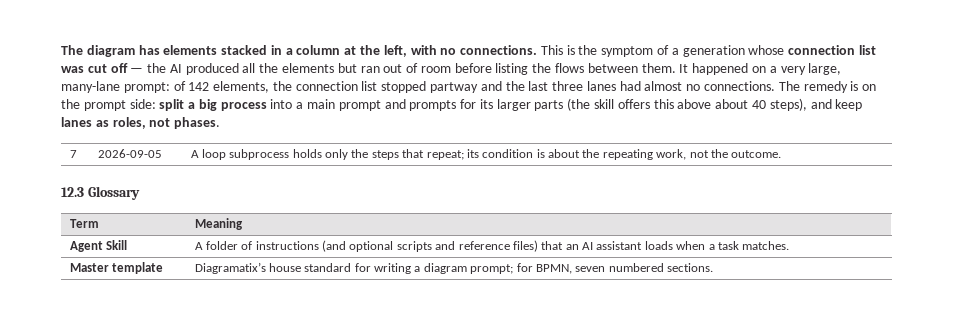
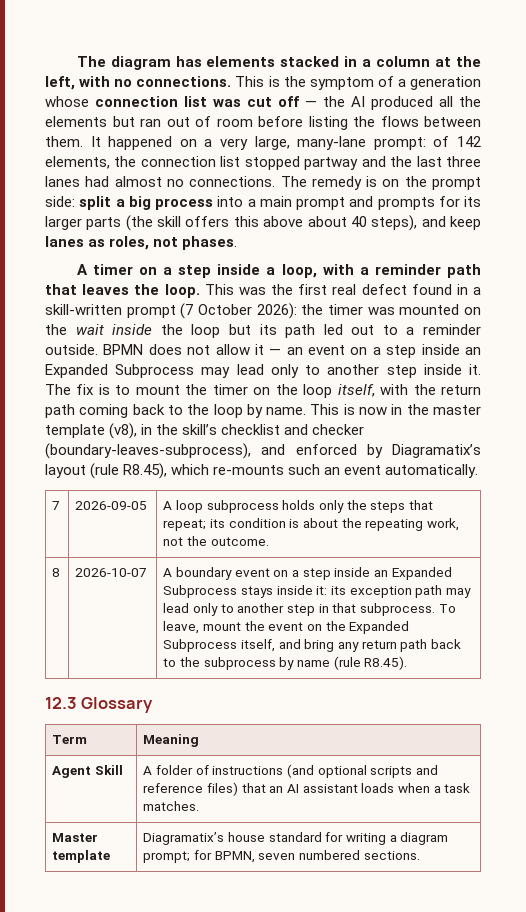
(221, 123) none -> [76,264,482,278] [45,284,482,298] [45,303,482,319] [45,324,481,338] [45,344,481,358] [45,364,482,378] [45,384,481,398] [45,404,482,418] [45,423,365,439] [45,443,481,459] [45,463,479,479] // A timer on a step inside a loop, with a reminder path that leaves the loop. This was the first real defect found in a skill-written prompt (7 October 2026): the timer was mounted on the wait inside the loop but its path led out to a reminder outside. BPMN does not allow it — an event on a step inside an Expanded Subprocess may lead only to another step inside it. The fix is to mount the timer on the loop itself, with the return path coming back to the loop by name. This is now in the master template (v8), in the skill’s checklist and checker (boundary-leaves-subprocess), and enforced by Diagramatix’s layout (rule R8.45), which re-mounts such an event automatically.
(782, 154) none -> [52,568,61,577] [75,568,148,577] [163,567,452,580] [163,585,471,598] [163,603,456,616] [163,621,410,634] [163,639,461,652] [163,656,408,670] // 8 | 2026-10-07 | A boundary event on a step inside an Expanded Subprocess stays inside it: its exception path may lead only to another step in that subprocess. To leave, mount the event on the Expanded Subprocess itself, and bring any return path back to the subprocess by name (rule R8.45).

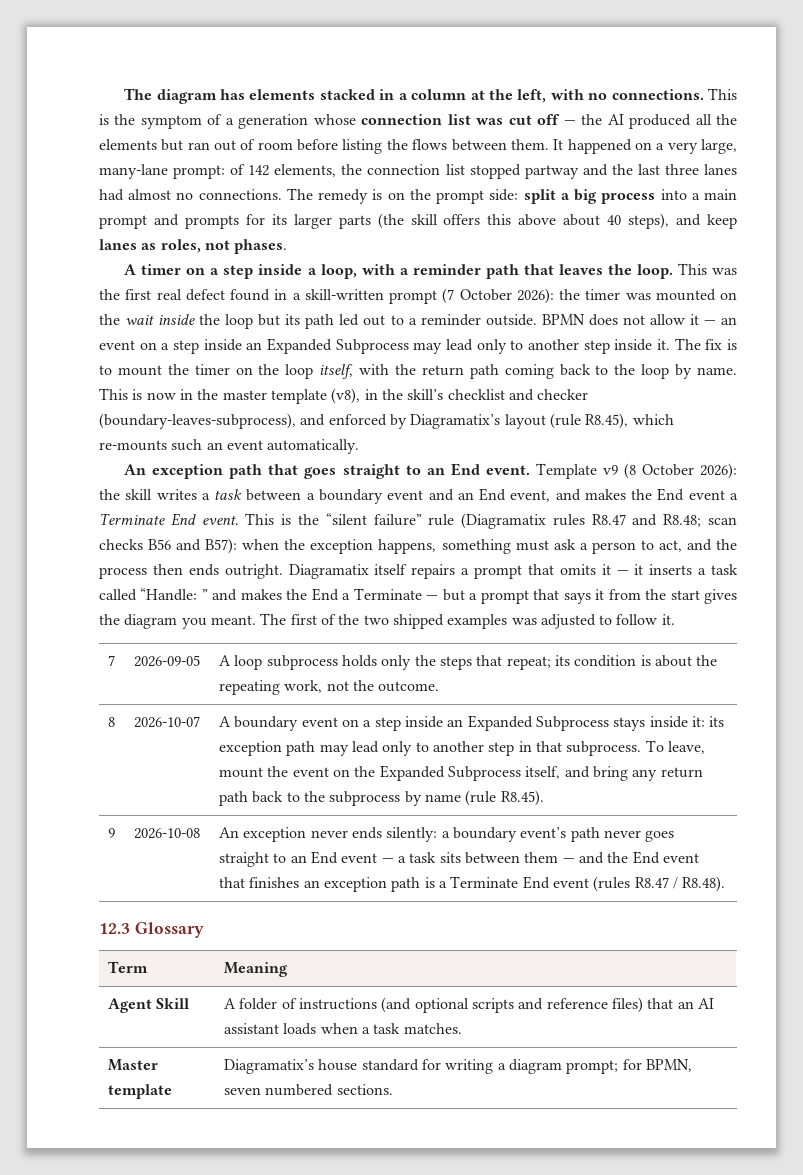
(479, 471) none -> [124,463,737,479] [99,488,739,504] [99,513,738,529] [99,538,737,554] [99,564,738,579] [99,588,737,604] [99,613,675,629] // An exception path that goes straight to an End event. Template v9 (8 October 2026): the skill writes a task between a boundary event and an End event, and makes the End event a Terminate End event. This is the “silent failure” rule (Diagramatix rules R8.47 and R8.48; scan checks B56 and B57): when the exception happens, something must ask a person to act, and the process then ends outright. Diagramatix itself repairs a prompt that omits it — it inserts a task called “Handle: ” and makes the End a Terminate — but a prompt that says it from the start gives the diagram you meant. The first of the two shipped examples was adjusted to follow it.
(408, 663) none -> [108,828,116,838] [134,828,201,839] [219,827,675,842] [219,851,699,867] [219,876,726,892] // 9 | 2026-10-08 | An exception never ends silently: a boundary event’s path never goes straight to an End event — a task sits between them — and the End event that finishes an exception path is a Terminate End event (rules R8.47 / R8.48).

